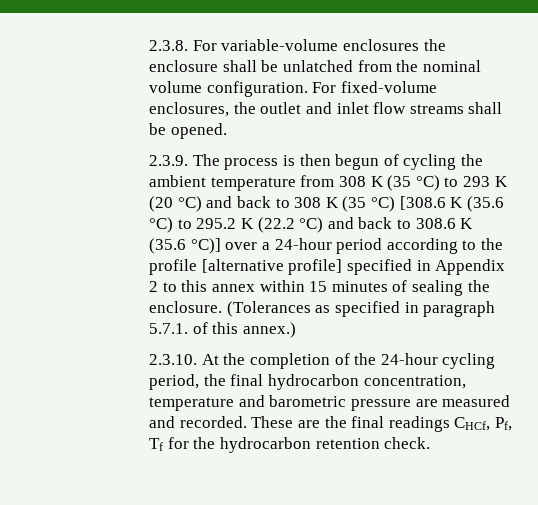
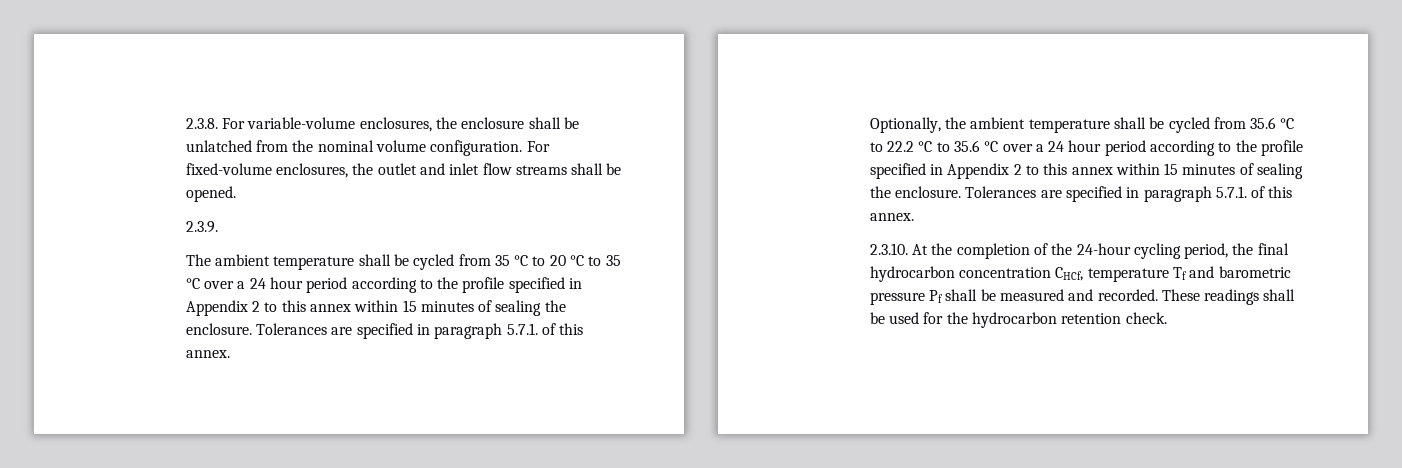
[342,39,419,51] enclosures -> [359,117,432,132] enclosures,
[192,154,483,170] [149,175,508,191] [149,196,504,212] [149,217,474,233] [149,238,503,254] [149,259,343,275] The process is then begun of cycling the ambient temperature from 308 K (35 °C) to 293 K (20 °C) and back to 308 K (35 °C) [308.6 K (35.6 °C) to 295.2 K (22.2 °C) and back to 308.6 K (35.6 °C)] over a 24-hour period according to the profile [alternative profile] -> [185,254,621,270] [185,277,505,293] // The ambient temperature shall be cycled from 35 °C to 20 °C to 35 °C over a 24 hour period according to the profile
[226,301,496,317] [149,322,296,338] (Tolerances as specified in paragraph 5.7.1. of this annex.) -> [255,323,584,339] [185,350,230,358] [869,117,1295,133] [869,140,1304,156] [869,163,1304,179] [869,186,1293,202] [869,213,914,221] Tolerances are specified in paragraph 5.7.1. of this annex. // Optionally, the ambient temperature shall be cycled from 35.6 °C to 22.2 °C to 35.6 °C over a 24 hour period according to the profile specified in Appendix 2 to this annex within 15 minutes of sealing the enclosure. Tolerances are specified in paragraph 5.7.1. of this annex.
[363,375,466,389] [149,395,511,411] [149,416,512,432] [149,438,164,451] concentration, temperature and barometric pressure are measured and recorded. These are the final readings CHCf, Pf, Tf -> [958,266,1291,282] [869,289,1296,305] [869,312,919,324] concentration CHCf, temperature Tf and barometric pressure Pf shall be measured and recorded. These readings shall be used

